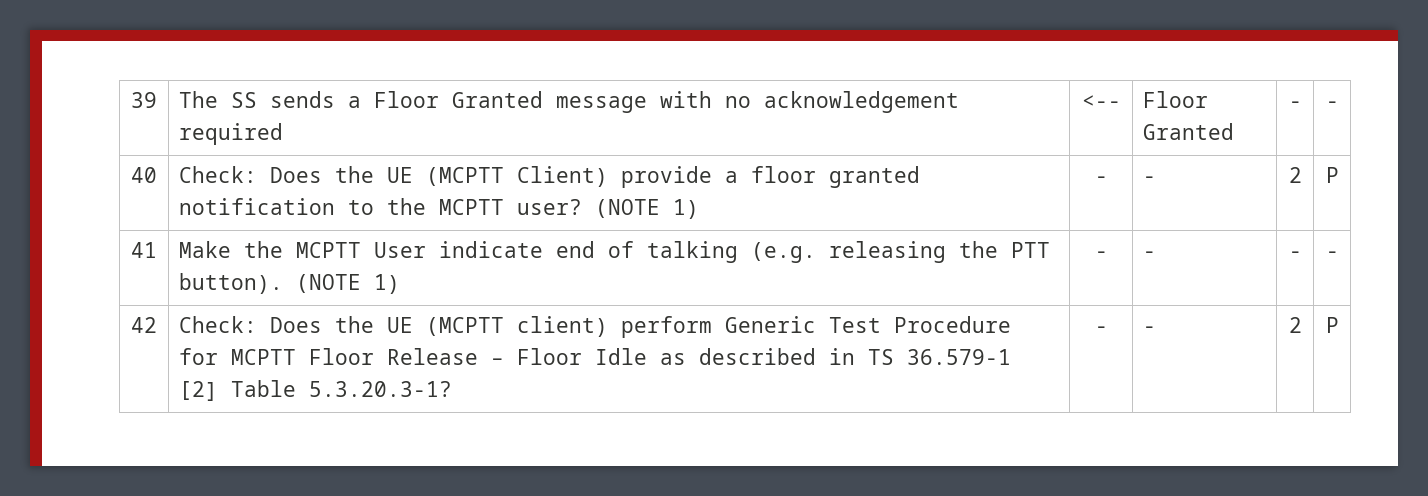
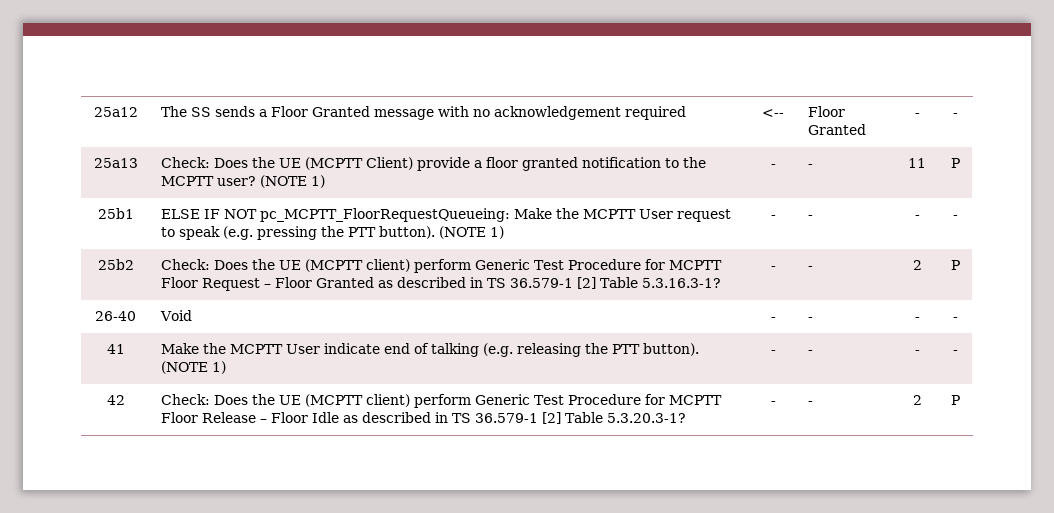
[131,92,157,108] 39 -> [93,107,138,117] 25a12
[131,167,157,183] 40 -> [93,158,138,168] 25a13
[1288,167,1302,183] [1325,167,1339,183] 2 | P -> [908,158,926,168] [951,158,960,168] [97,208,134,219] [160,208,731,222] [160,226,504,240] [770,215,776,219] [807,215,813,219] [914,215,920,219] [953,215,958,219] [97,259,134,270] [160,259,722,273] [160,277,721,291] [770,266,776,270] [807,266,813,270] [912,260,922,270] [951,260,960,270] [95,311,136,321] [159,310,192,321] [770,317,776,321] [807,317,813,321] [914,317,920,321] [953,317,958,321] 11 | P // 25b1 | ELSE IF NOT pc_MCPTT_FloorRequestQueueing: Make the MCPTT User request to speak (e.g. pressing the PTT button). (NOTE 1) | - | - | - | - // 25b2 | Check: Does the UE (MCPTT client) perform Generic Test Procedure for MCPTT Floor Request – Floor Granted as described in TS 36.579-1 [2] Table 5.3.16.3-1? | - | - | 2 | P // 26-40 | Void | - | - | - | -

